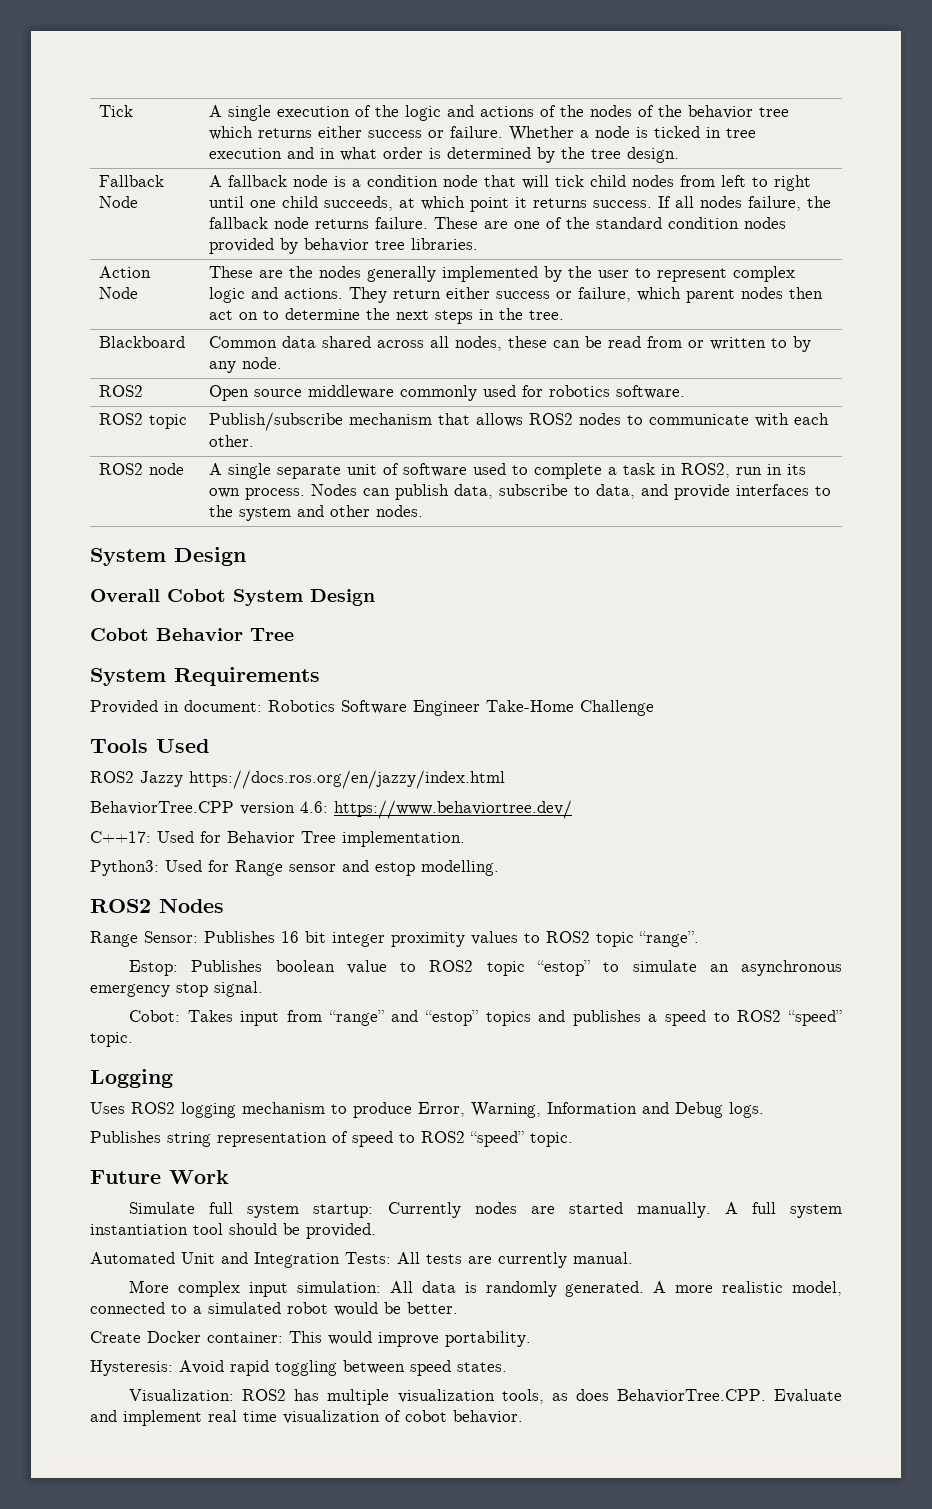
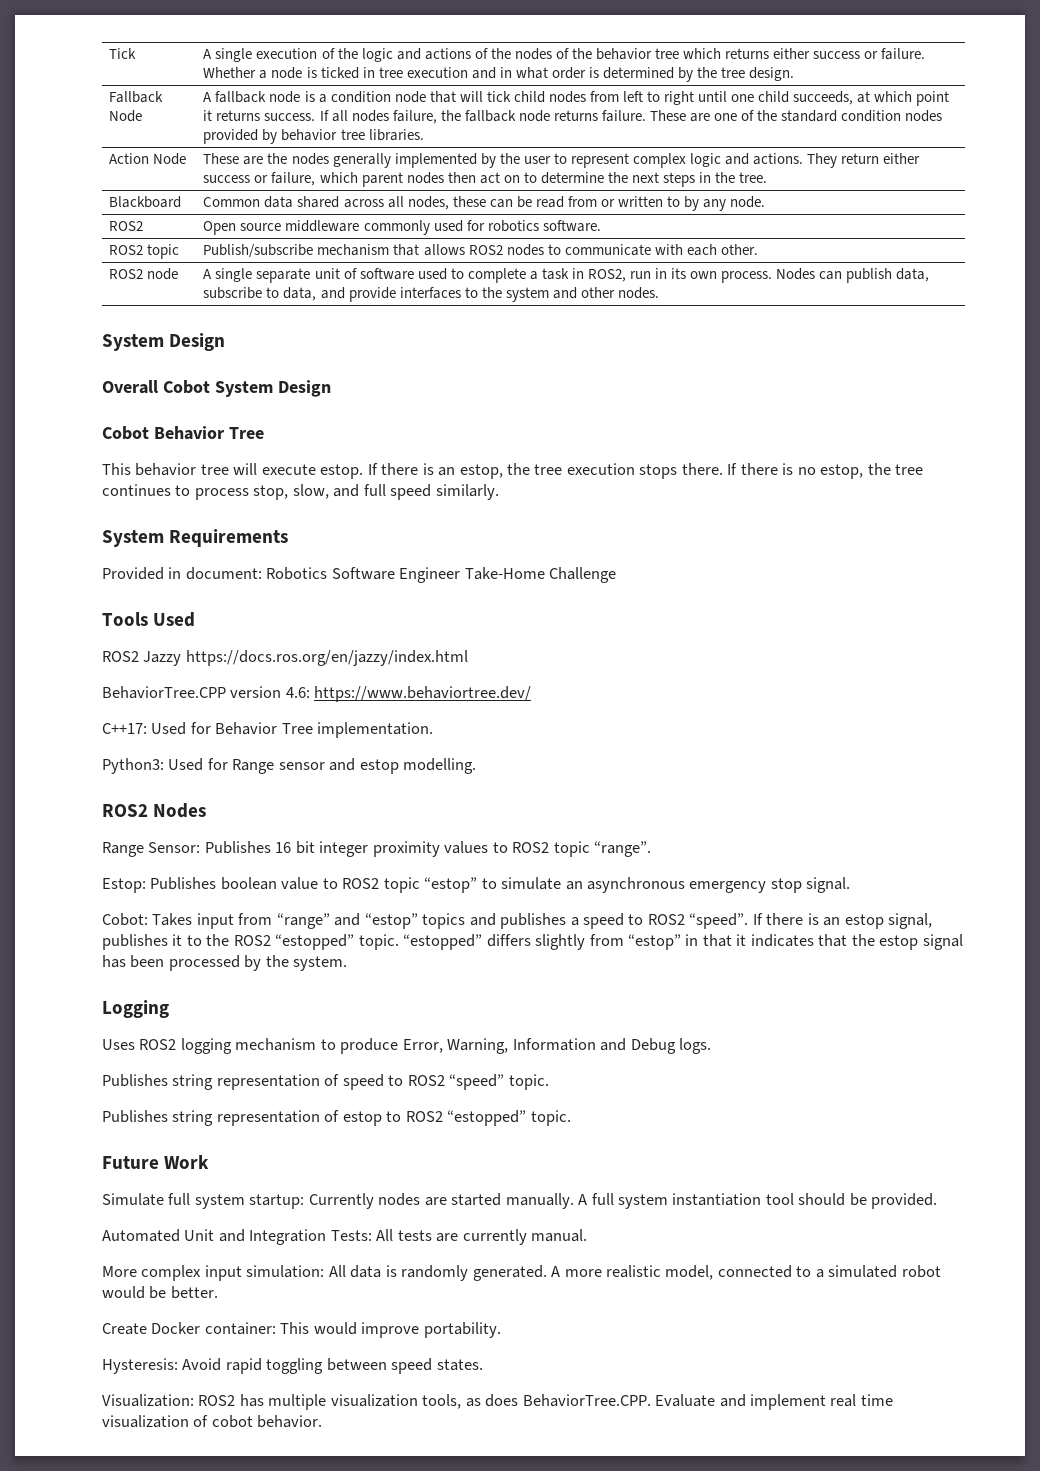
(294, 634) none -> [102,463,924,479] [102,484,499,500] // This behavior tree will execute estop. If there is an estop, the tree execution stops there. If there is no estop, the tree continues to process stop, slow, and full speed similarly.
[788,1010,843,1026] [90,1032,133,1047] “speed” topic. -> [689,913,933,929] [102,934,963,950] [102,955,348,971] “speed”. If there is an estop signal, publishes it to the ROS2 “estopped” topic. “estopped” differs slightly from “estop” in that it indicates that the estop signal has been processed by the system.
(573, 1139) none -> [102,1110,571,1126] // Publishes string representation of estop to ROS2 “estopped” topic.

